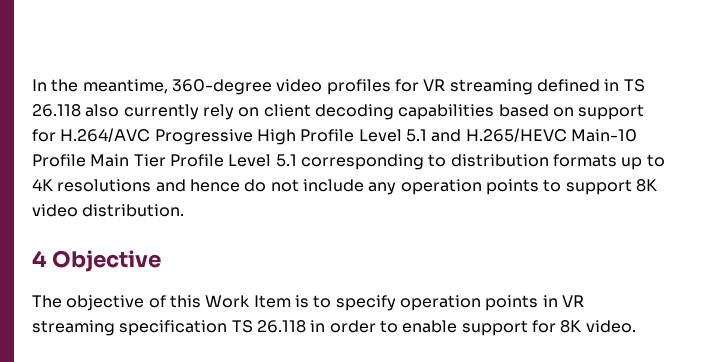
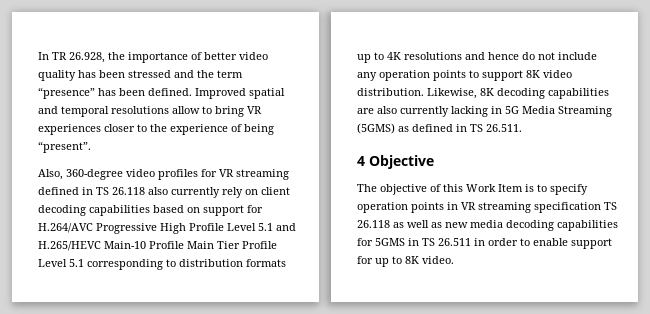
[51,79,168,94] the meantime, -> [52,52,268,63] [38,70,243,81] [38,87,285,99] [38,106,262,117] [38,124,274,135] [38,141,91,153] [38,169,63,180] TR 26.928, the importance of better video quality has been stressed and the term “presence” has been defined. Improved spatial and temporal resolutions allow to bring VR experiences closer to the experience of being “present”. // Also,
(185, 210) none -> [427,88,609,99] [357,106,612,117] [357,123,522,134] Likewise, 8K decoding capabilities are also currently lacking in 5G Media Streaming (5GMS) as defined in TS 26.511.
(306, 326) none -> [393,220,618,231] [357,238,471,246] as well as new media decoding capabilities for 5GMS in TS 26.511
(556, 326) none -> [375,256,402,267] up to

